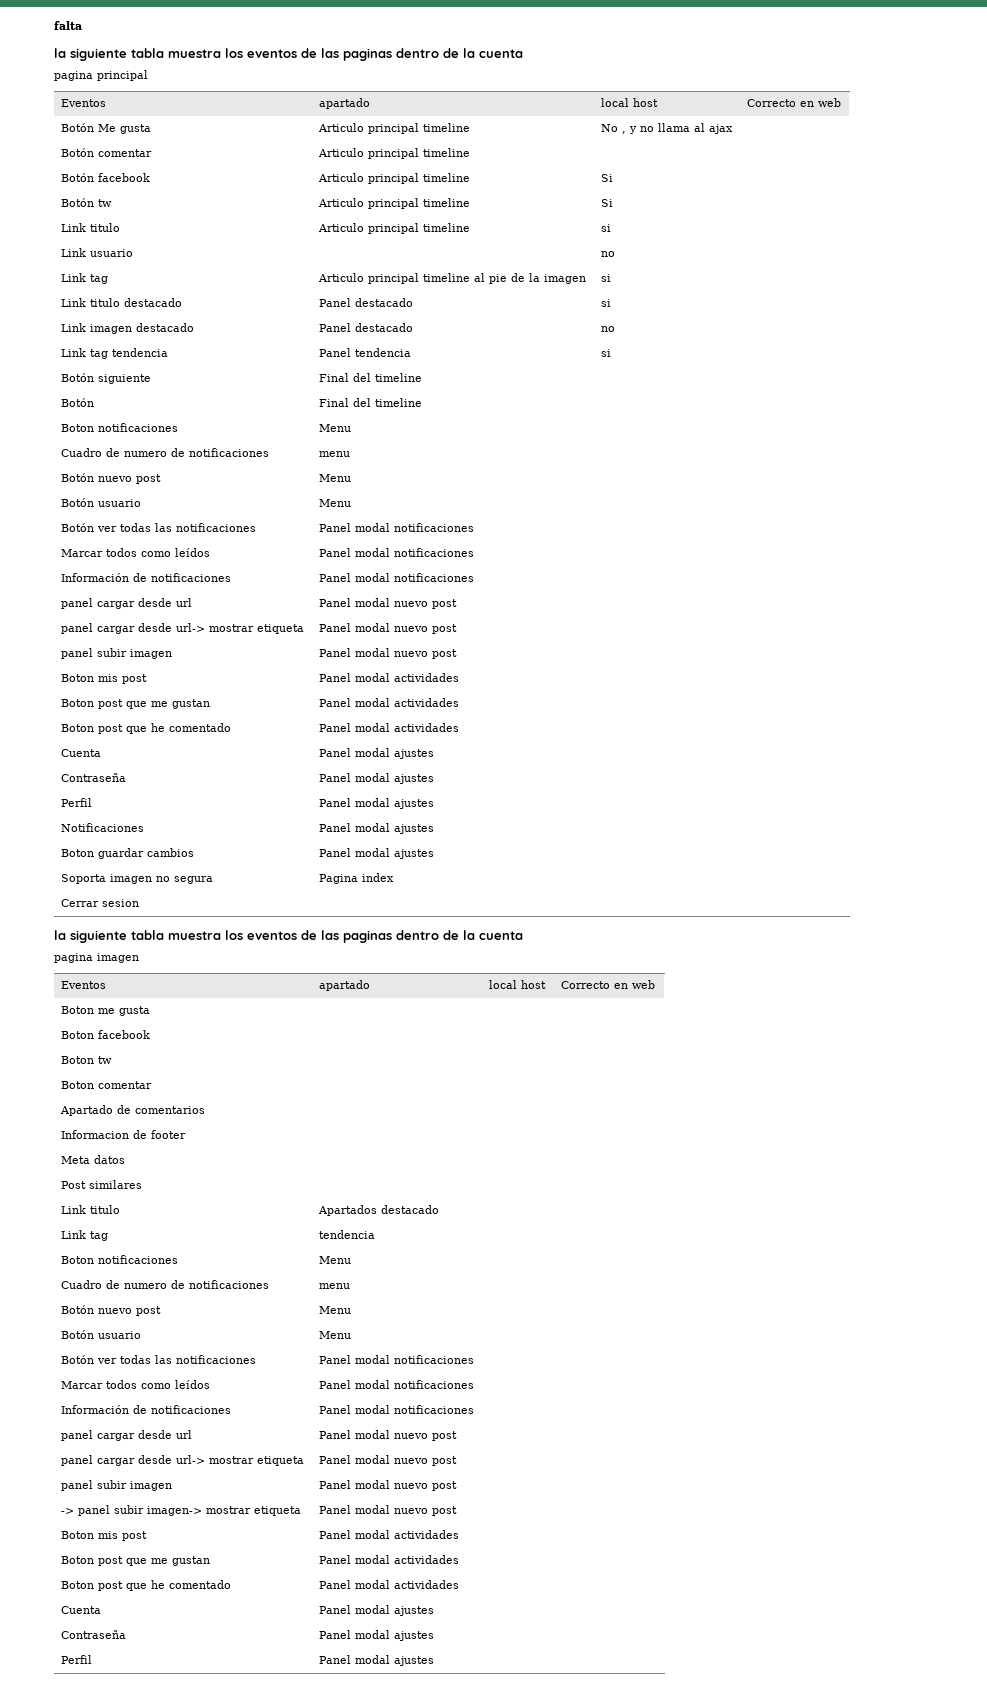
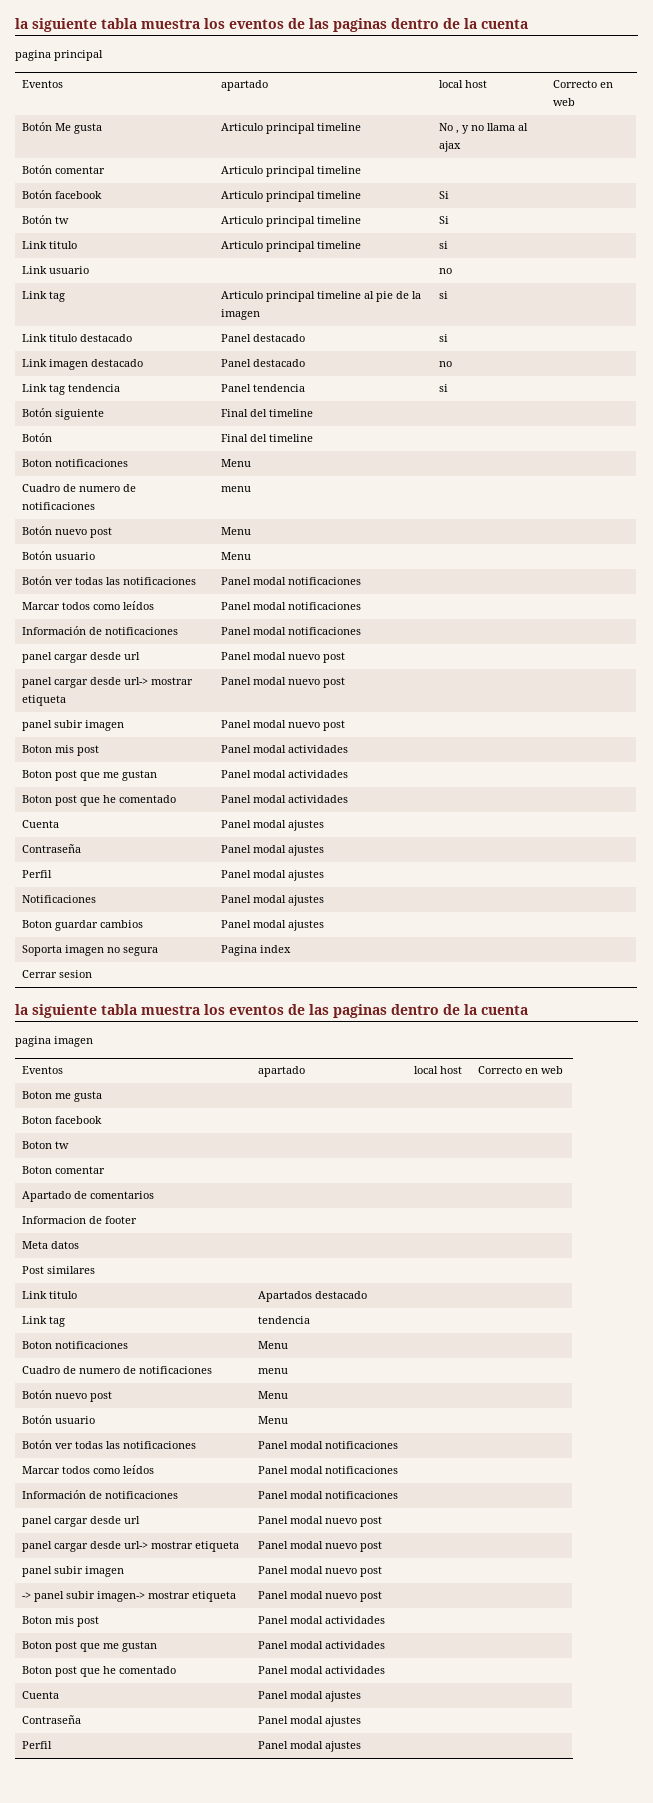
[54,21,82,30] falta // -> (15, 23) none

